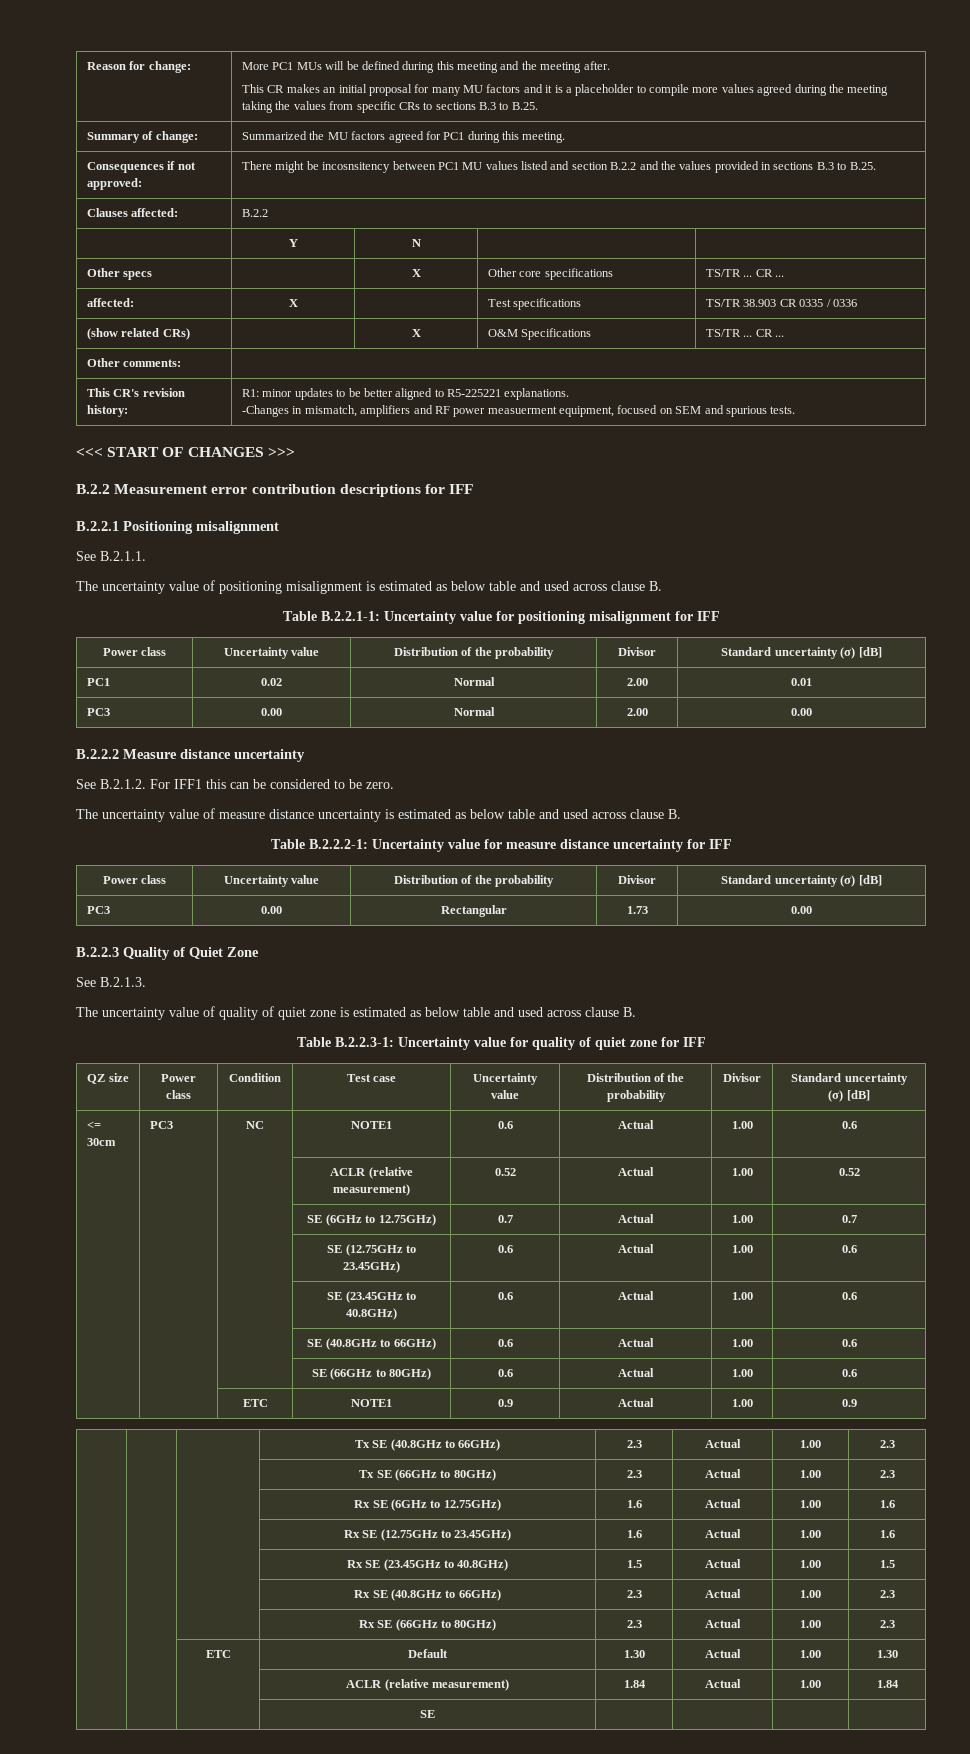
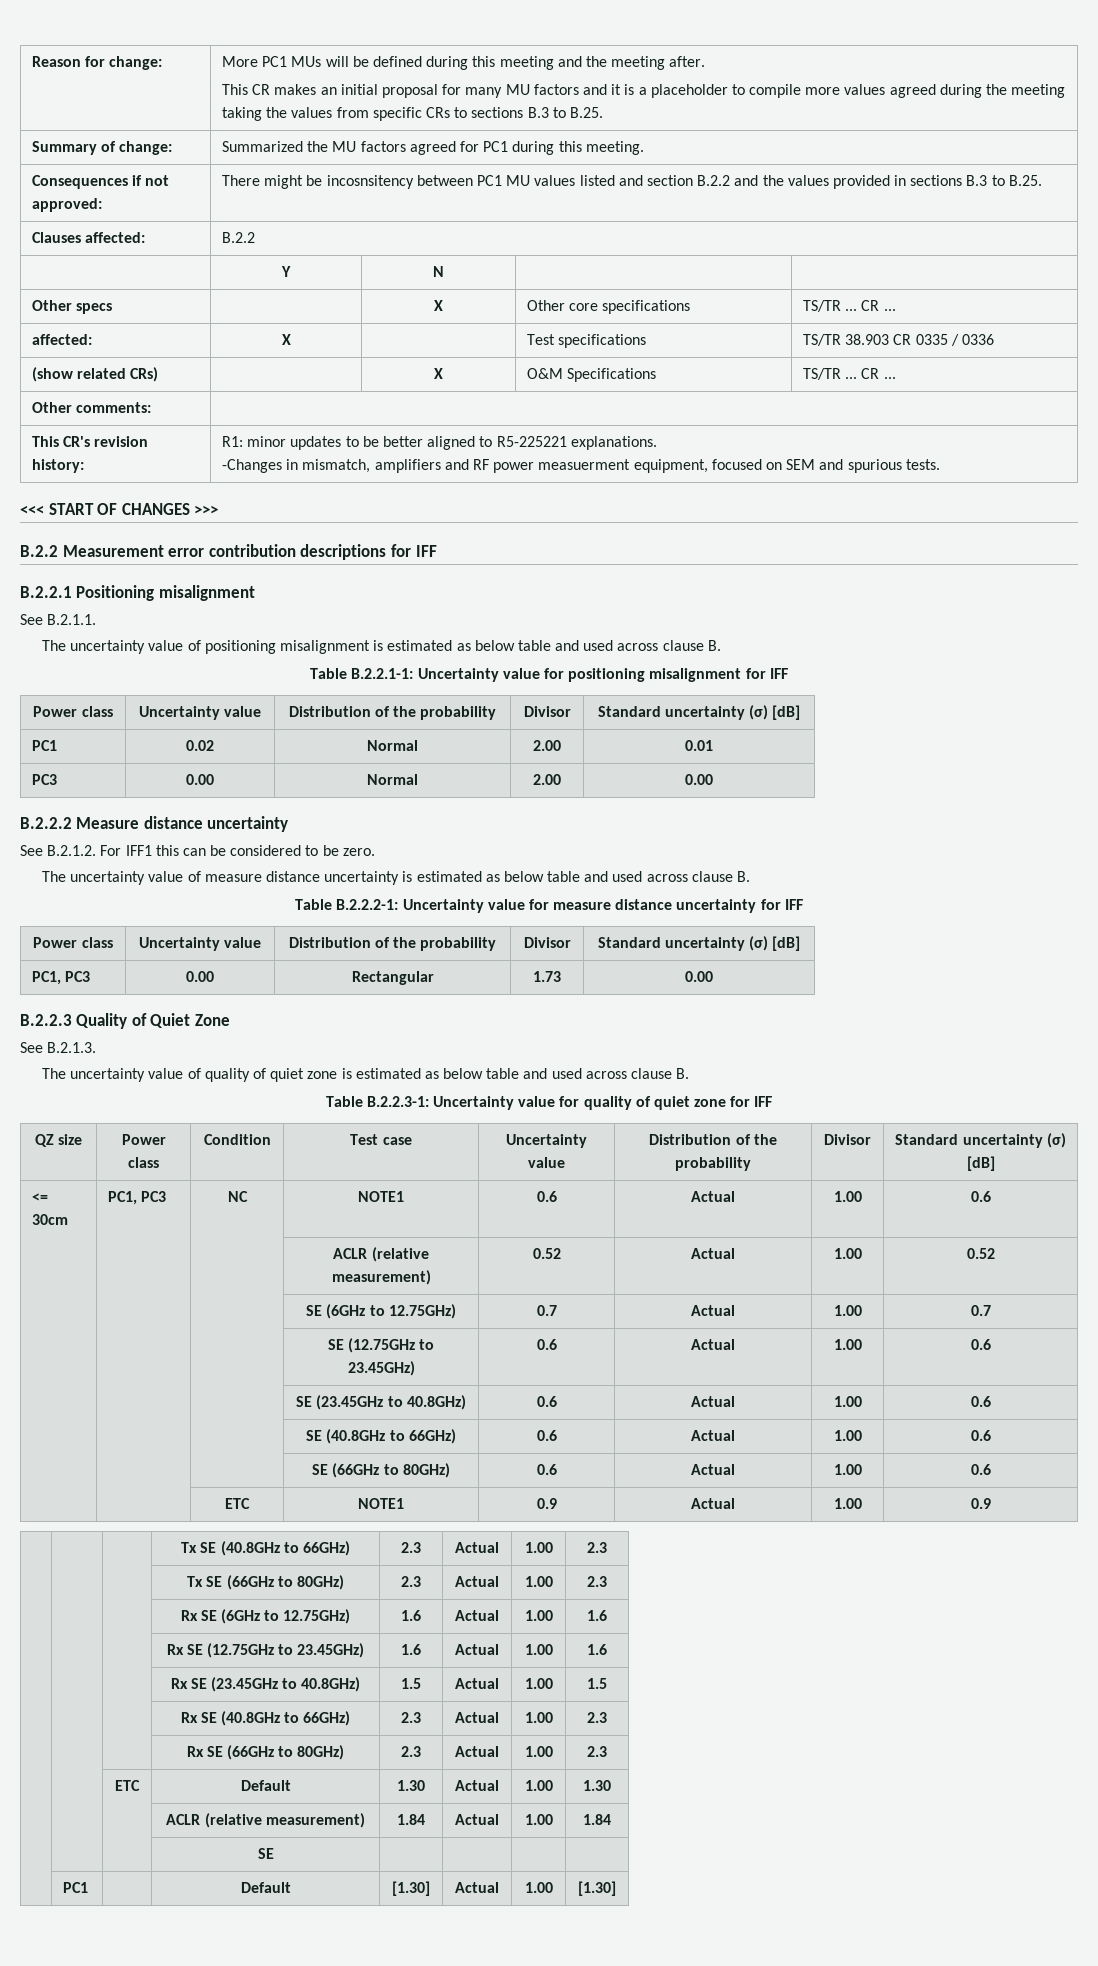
(882, 880) none -> [32,971,62,985] PC1,
(117, 1142) none -> [108,1191,138,1205] PC1,
(435, 1714) none -> [63,1882,89,1893] [240,1882,291,1893] [391,1881,430,1896] [454,1882,499,1893] [524,1882,553,1893] [578,1881,616,1896] // | PC1 | | Default | [1.30] | Actual | 1.00 | [1.30]

